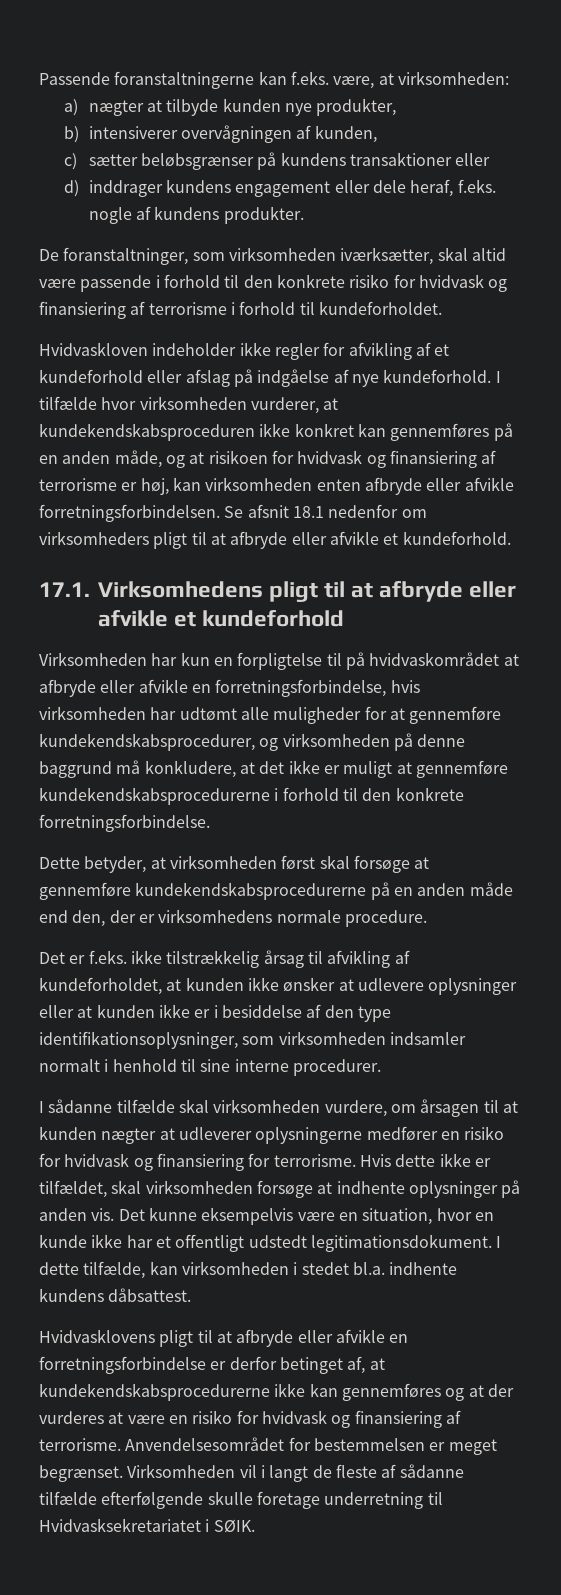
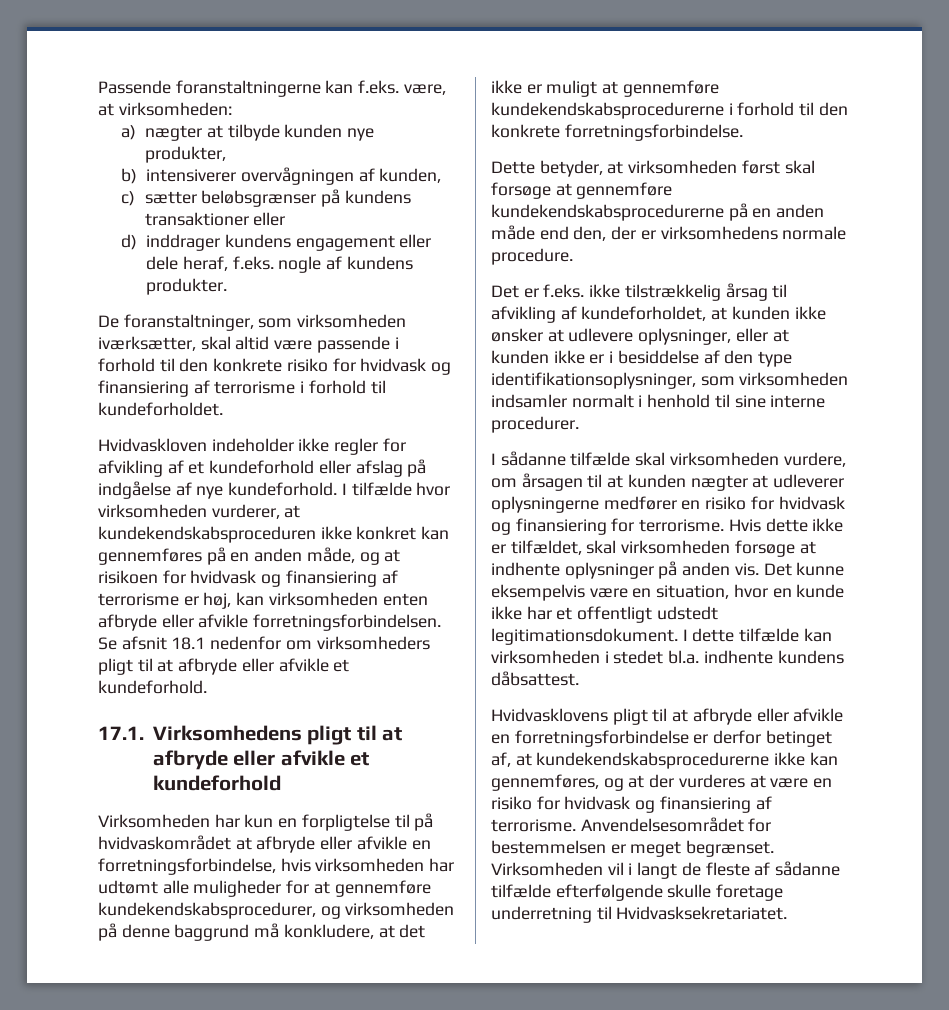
[428,978,518,995] oplysninger -> [638,328,732,345] oplysninger,
[83,1261,146,1279] tilfælde, -> [739,628,800,642] tilfælde
[341,1383,441,1401] gennemføres -> [491,774,599,791] gennemføres,
[39,1518,255,1533] Hvidvasksekretariatet i SØIK. -> [616,906,788,920] Hvidvasksekretariatet.

